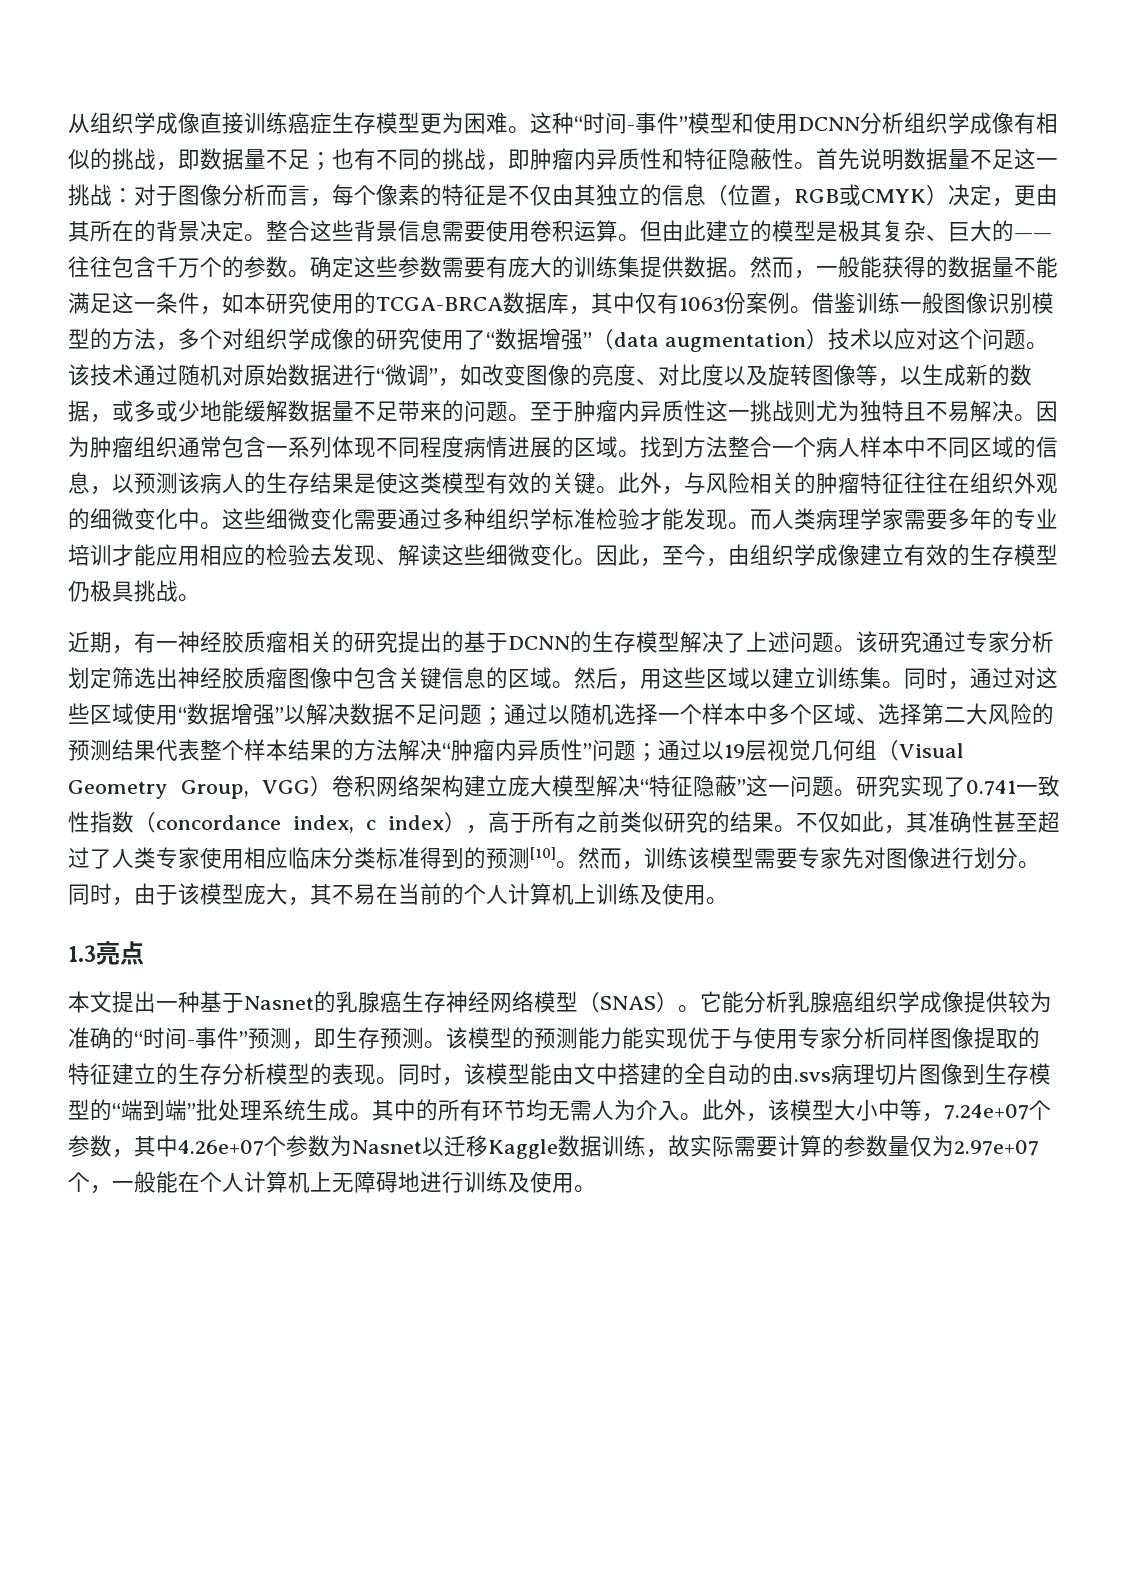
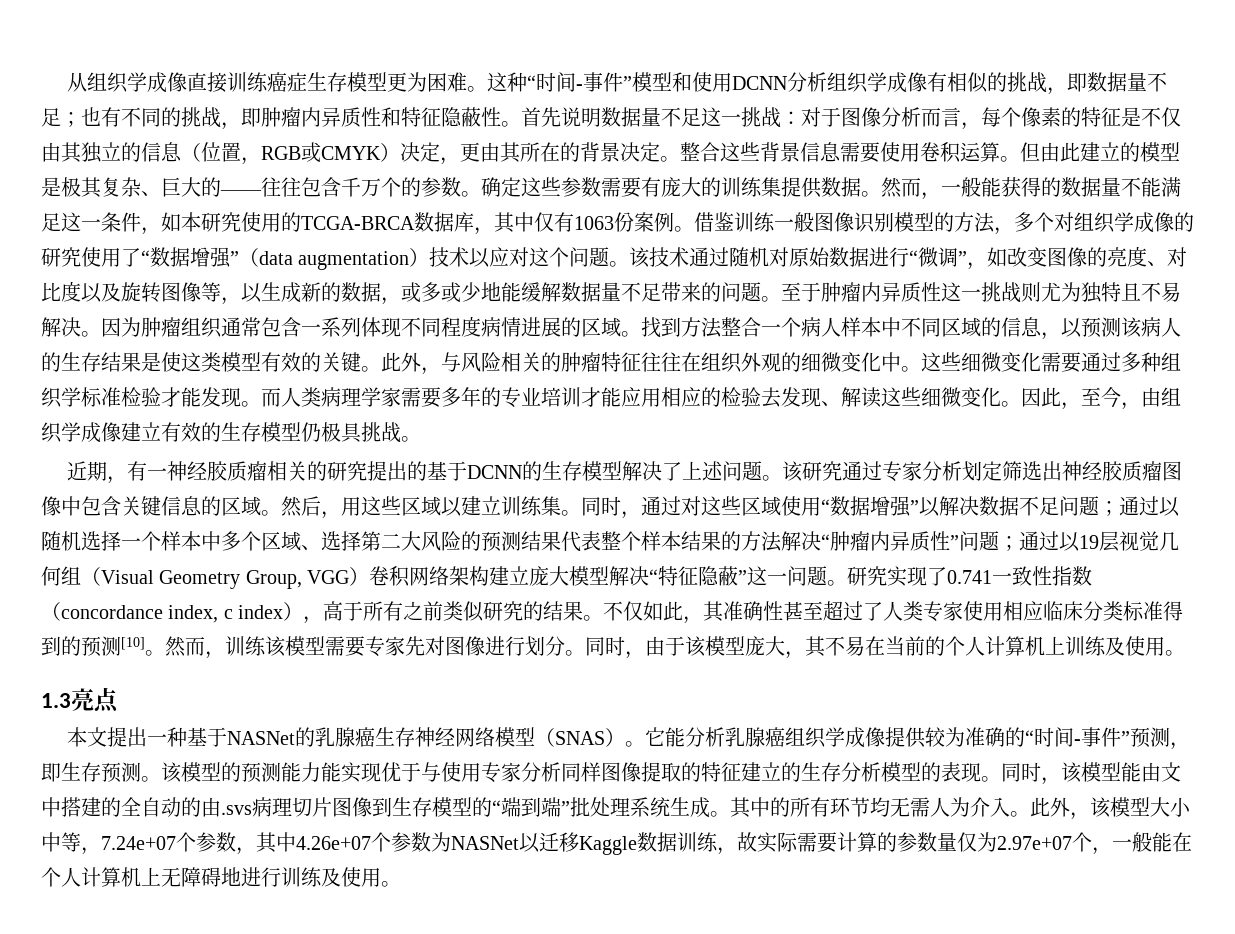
[244,996,314,1010] Nasnet -> [227,731,296,745] NASNet
[352,1140,422,1154] Nasnet -> [451,836,519,850] NASNet

